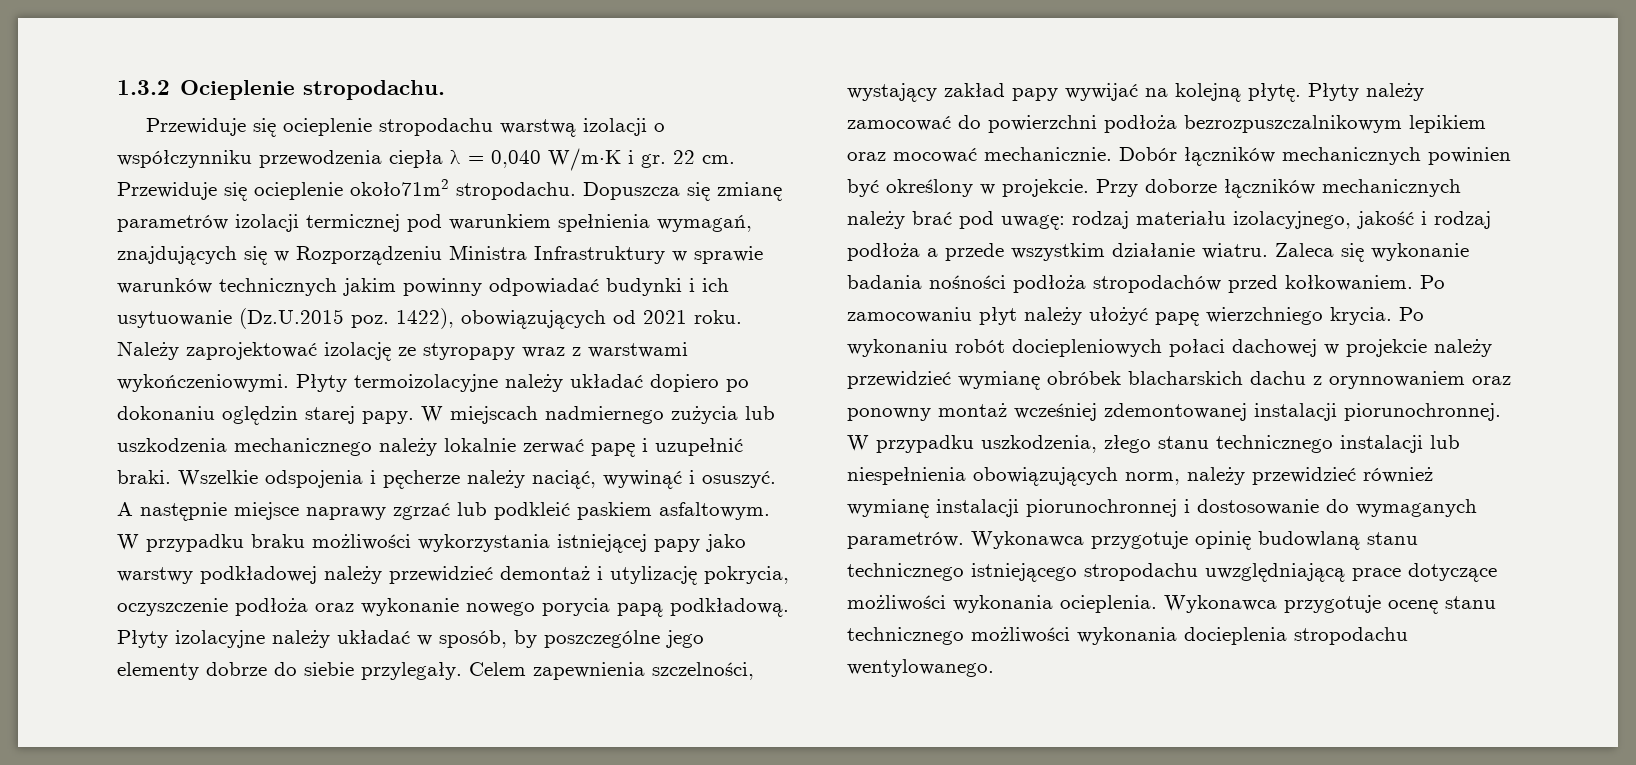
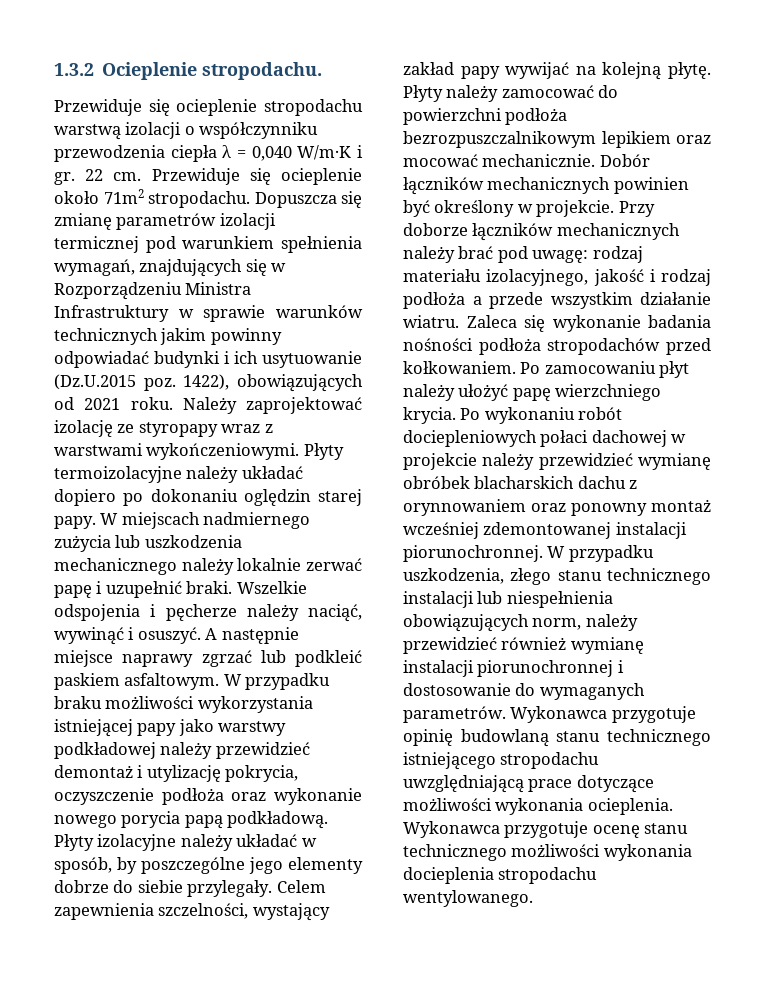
[350,179,449,196] około71m2 -> [54,189,144,204] około 71m2

